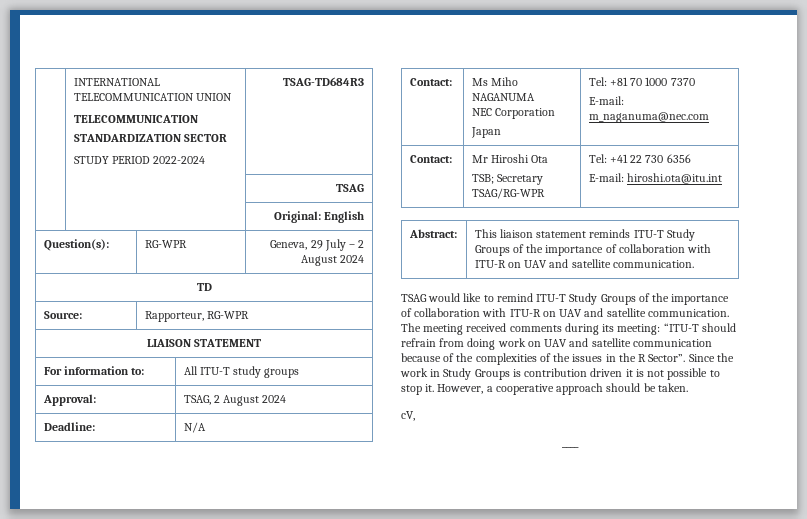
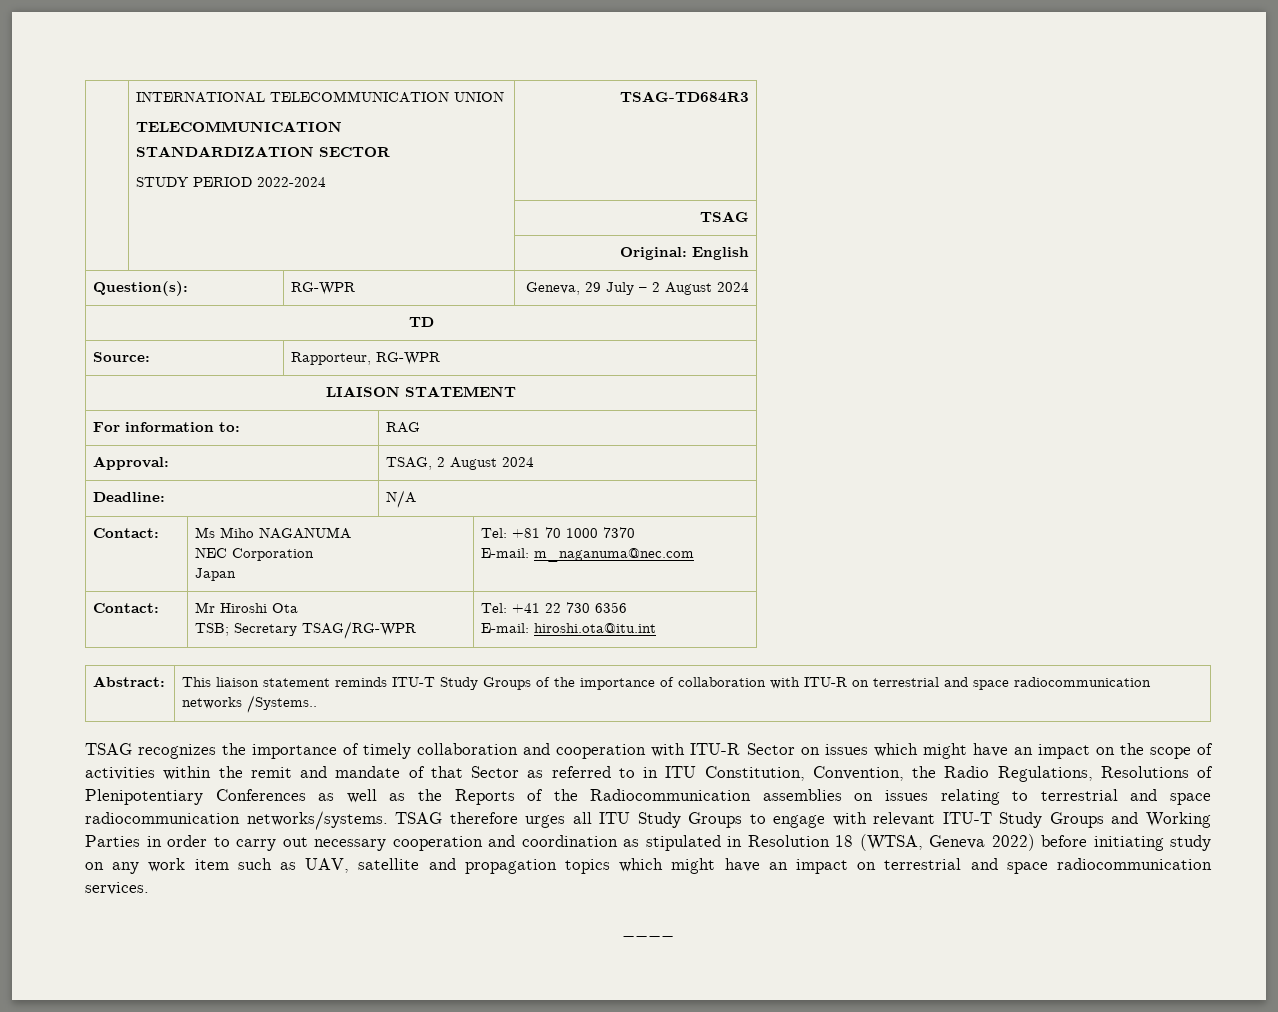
[183,366,300,378] All ITU-T study groups -> [386,422,421,433] RAG
[524,259,694,268] [401,293,730,305] [401,308,729,317] [401,323,736,335] [401,338,712,350] [401,353,734,365] [400,368,720,380] [401,383,688,395] [401,411,415,421] UAV and satellite communication. // TSAG would like to remind ITU-T Study Groups of the importance of collaboration with ITU-R on UAV and satellite communication. The meeting received comments during its meeting: “ITU-T should refrain from doing work on UAV and satellite communication because of the complexities of the issues in the R Sector”. Since the work in Study Groups is contribution driven it is not possible to stop it. However, a cooperative approach should be taken. // cV, -> [873,677,1152,690] [182,695,318,713] [85,743,1213,759] [85,766,1213,782] [85,789,1211,805] [85,811,1211,830] [85,834,1211,851] [85,858,1213,874] [85,882,149,895] terrestrial and space radiocommunication networks /Systems.. // TSAG recognizes the importance of timely collaboration and cooperation with ITU-R Sector on issues which might have an impact on the scope of activities within the remit and mandate of that Sector as referred to in ITU Constitution, Convention, the Radio Regulations, Resolutions of Plenipotentiary Conferences as well as the Reports of the Radiocommunication assemblies on issues relating to terrestrial and space radiocommunication networks/systems. TSAG therefore urges all ITU Study Groups to engage with relevant ITU-T Study Groups and Working Parties in order to carry out necessary cooperation and coordination as stipulated in Resolution 18 (WTSA, Geneva 2022) before initiating study on any work item such as UAV, satellite and propagation topics which might have an impact on terrestrial and space radiocommunication services.

